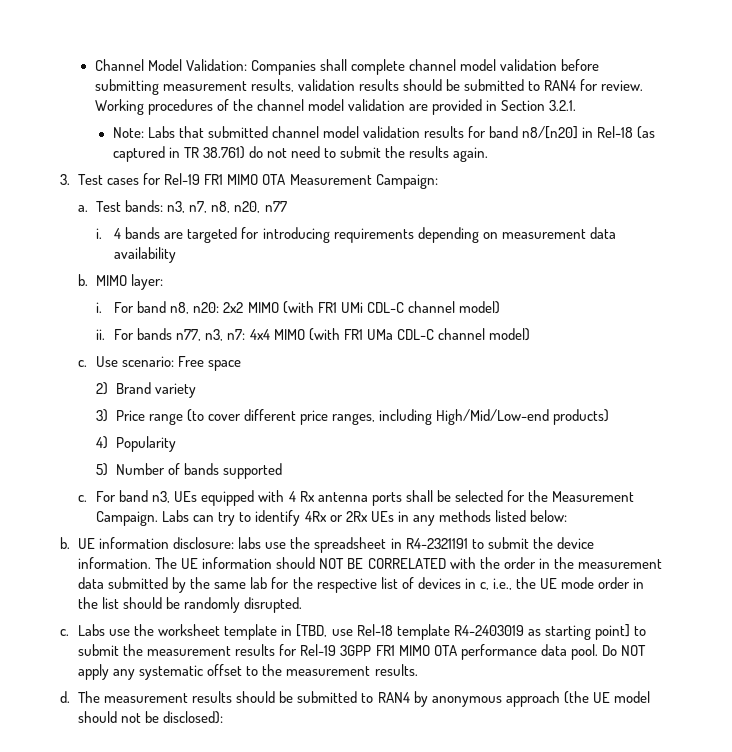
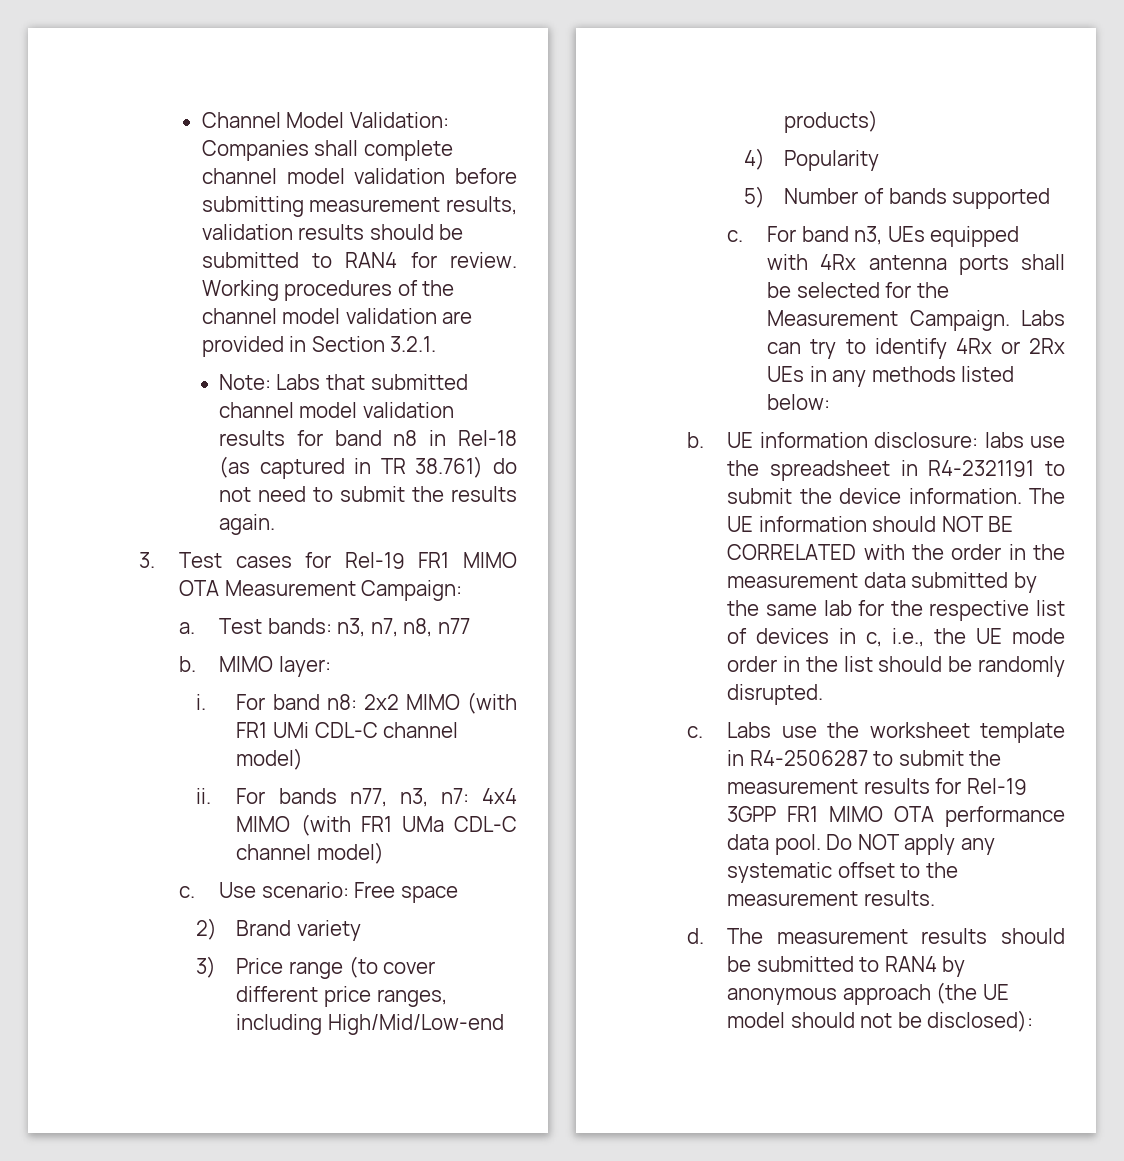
[522,126,579,139] n8/[n20] -> [393,430,418,446] n8
[234,201,261,213] n20, -> (433, 627) none
[96,227,616,243] [114,247,177,263] // i. 4 bands are targeted for introducing requirements depending on measurement data availability -> (470, 626) none
[170,302,220,314] n8, n20: -> [326,694,357,710] n8:
[288,491,315,502] 4 Rx -> [820,254,857,270] 4Rx
[296,624,630,640] [TBD, use Rel-18 template R4-2403019 as starting point] -> [749,750,868,766] R4-2506287

